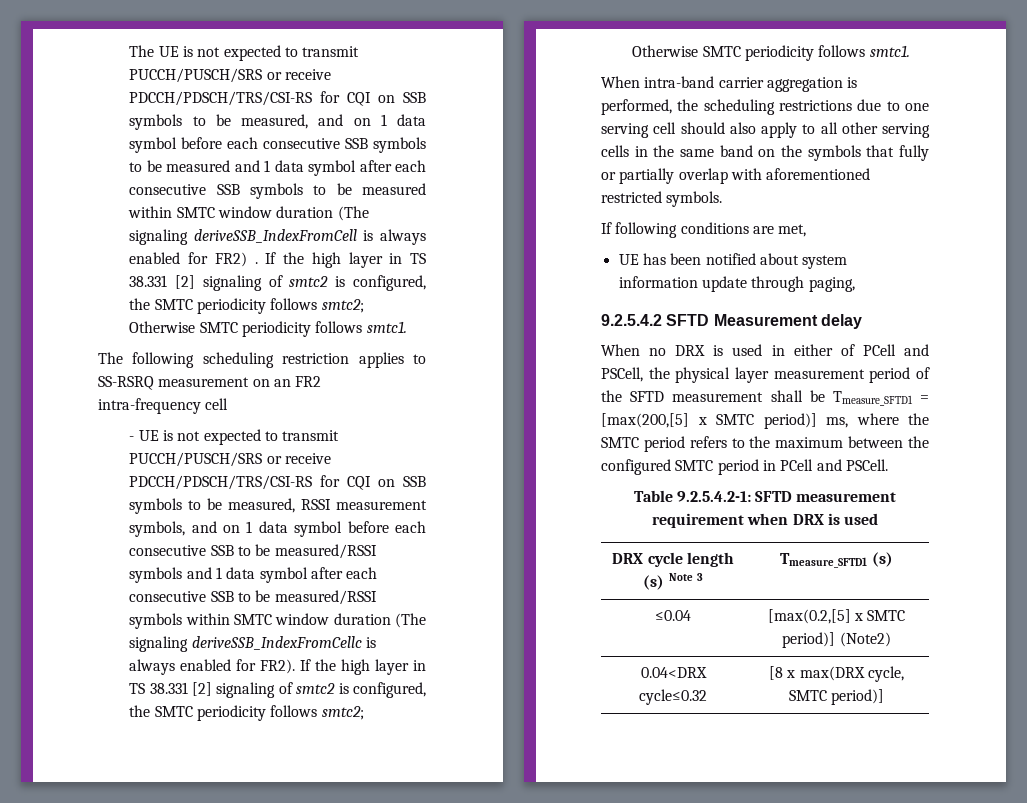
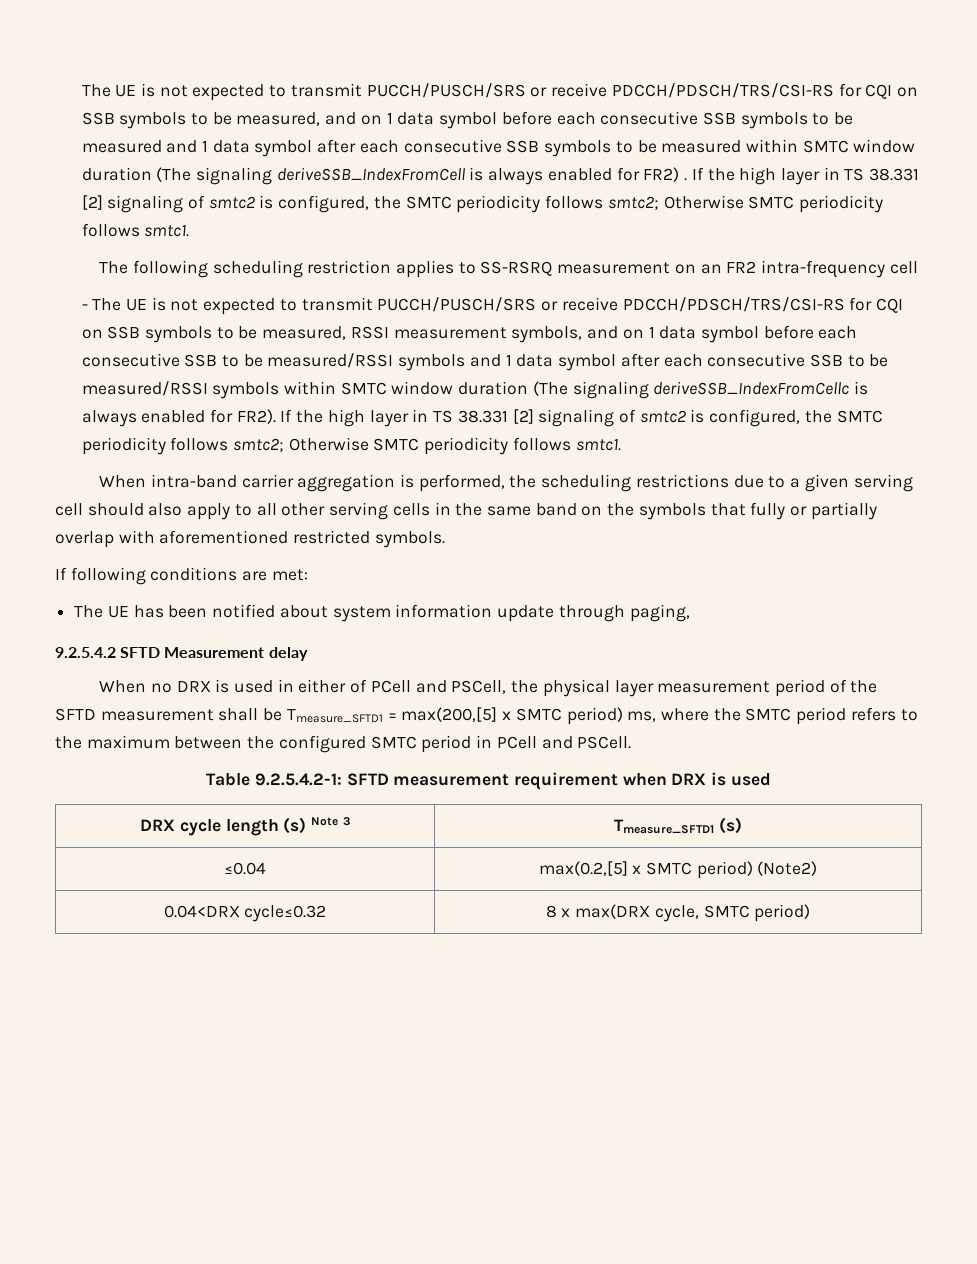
(135, 438) none -> [92,298,122,311] The
[905,103,929,111] one -> [790,474,849,492] a given
[778,224,807,237] met, // -> [271,569,308,581] [74,605,104,618] met: // The
[601,413,817,429] [max(200,[5] x SMTC period)] -> [401,707,623,725] max(200,[5] x SMTC period)
[767,609,906,624] [782,632,836,648] [max(0.2,[5] x SMTC period)] -> [538,861,753,879] max(0.2,[5] x SMTC period)
[769,666,784,680] [8 -> [545,905,557,918] 8
[831,689,885,705] period)] -> [754,904,811,922] period)

